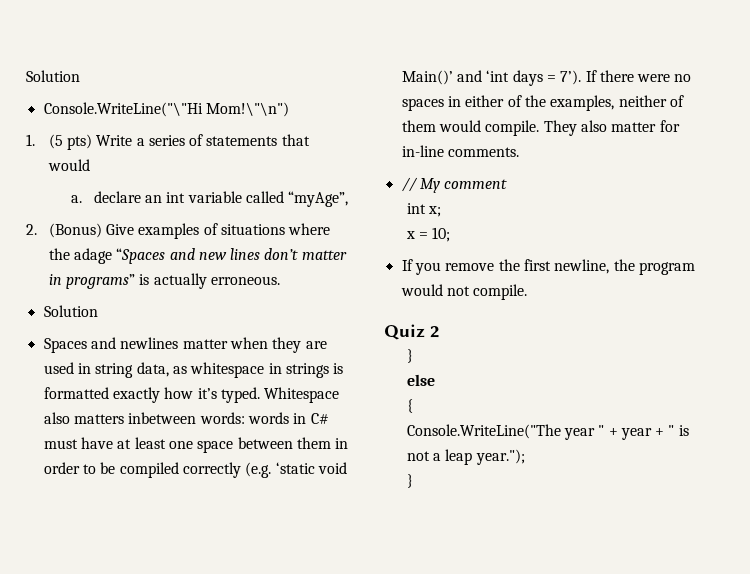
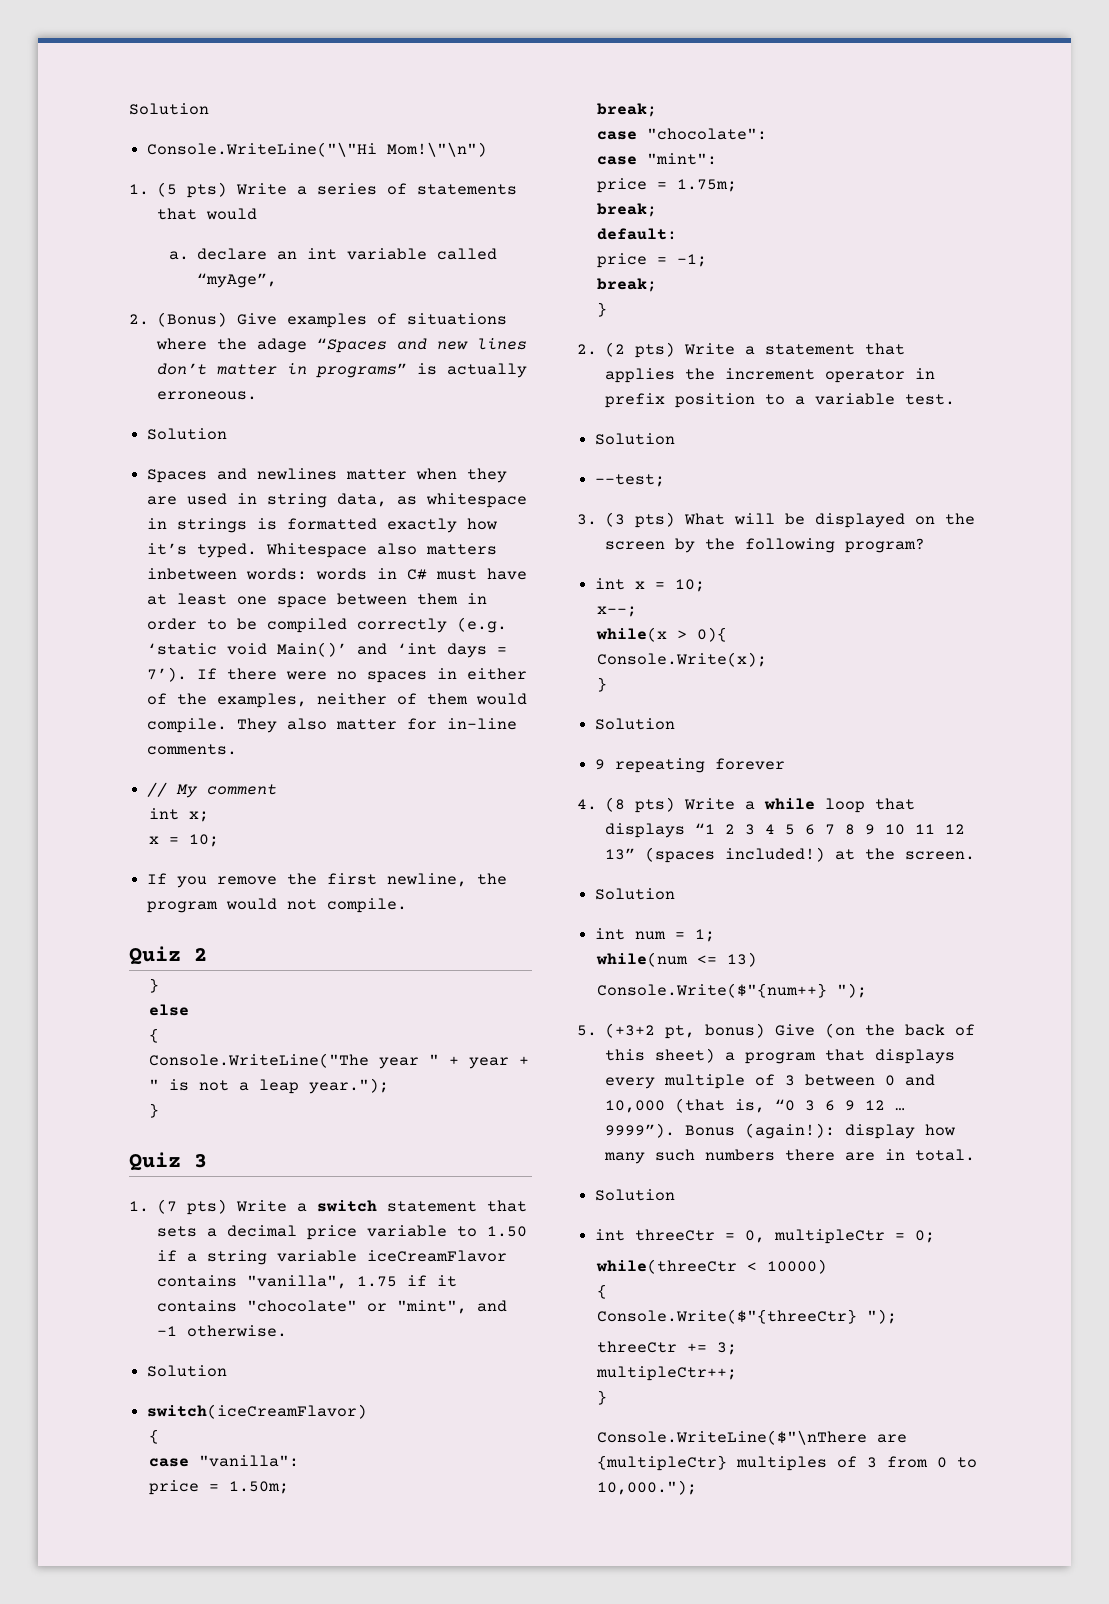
(413, 481) none -> [129,1152,207,1171] [129,1199,528,1215] [157,1225,528,1240] [157,1250,508,1265] [157,1275,458,1289] [157,1300,508,1314] [157,1325,288,1337] [147,1365,228,1377] [147,1404,368,1419] [148,1429,159,1444] [148,1455,299,1467] [148,1480,289,1495] [596,103,657,117] [596,128,767,140] [596,153,717,165] [596,178,737,193] [596,203,657,217] [596,228,677,240] [596,253,707,268] [596,278,657,292] [596,302,607,317] [577,342,906,358] [605,368,936,383] [605,393,956,408] [595,433,676,445] [595,474,666,487] [577,512,976,528] [605,538,926,553] [595,578,706,592] [596,606,637,617] [595,627,727,642] [596,652,767,667] [596,677,607,692] [595,718,676,730] [595,758,786,773] [577,797,916,813] [605,823,966,838] [605,847,976,863] [595,888,676,900] [595,928,716,942] [595,952,757,967] [596,983,867,998] [577,1023,976,1039] [605,1048,956,1064] [605,1074,936,1089] [605,1098,906,1113] [605,1123,956,1139] [604,1149,976,1164] [595,1189,676,1201] [595,1229,936,1244] [595,1259,827,1274] [596,1284,607,1299] [596,1309,897,1324] [596,1341,737,1355] [595,1366,737,1381] [596,1390,607,1405] [596,1430,907,1445] [596,1455,977,1471] [596,1480,697,1495] // Quiz 3 // 1. (7 pts) Write a switch statement that sets a decimal price variable to 1.50 if a string variable iceCreamFlavor contains "vanilla", 1.75 if it contains "chocolate" or "mint", and -1 otherwise. // Solution // switch(iceCreamFlavor) // { // case "vanilla": // price = 1.50m; // break; // case "chocolate": // case "mint": // price = 1.75m; // break; // default: // price = -1; // break; // } // 2. (2 pts) Write a statement that applies the increment operator in prefix position to a variable test. // Solution // --test; // 3. (3 pts) What will be displayed on the screen by the following program? // int x = 10; // x--; // while(x > 0){ // Console.Write(x); // } // Solution // 9 repeating forever // 4. (8 pts) Write a while loop that displays “1 2 3 4 5 6 7 8 9 10 11 12 13” (spaces included!) at the screen. // Solution // int num = 1; // while(num <= 13) // Console.Write($"{num++} "); // 5. (+3+2 pt, bonus) Give (on the back of this sheet) a program that displays every multiple of 3 between 0 and 10,000 (that is, “0 3 6 9 12 … 9999”). Bonus (again!): display how many such numbers there are in total. // Solution // int threeCtr = 0, multipleCtr = 0; // while(threeCtr < 10000) // { // Console.Write($"{threeCtr} "); // threeCtr += 3; // multipleCtr++; // } // Console.WriteLine($"\nThere are {multipleCtr} multiples of 3 from 0 to 10,000.");

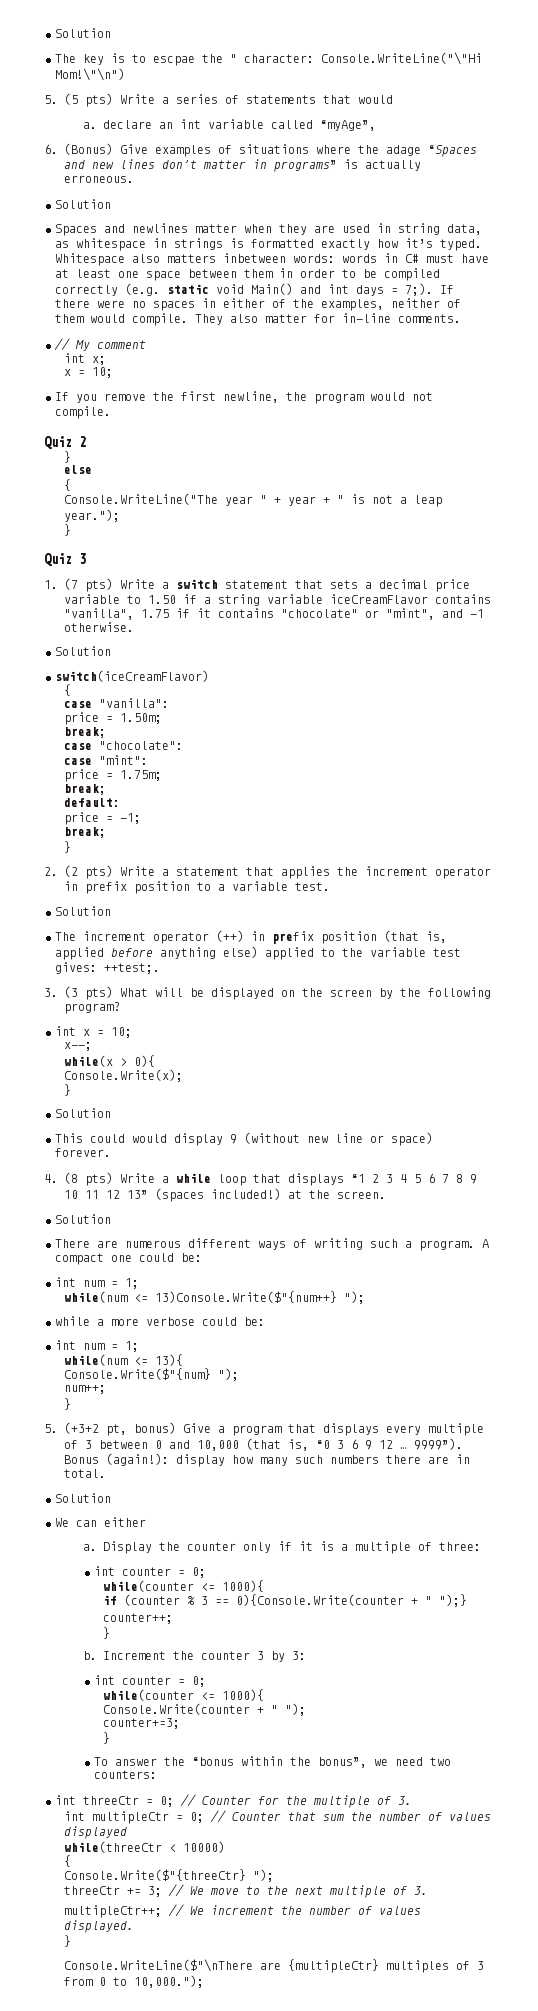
[129,103,209,115] Solution // -> [55,28,111,38] [55,53,314,66] Solution // The key is to escpae the " character:
[129,184,149,195] 1. -> [44,95,58,104] 5.
[129,314,149,325] 2. -> [44,144,58,154] 6.
[147,642,438,657] ‘static void Main()’ and ‘int -> [167,283,349,295] static void Main() and int
[147,667,188,682] 7’). -> [405,283,433,296] 7;).
[595,474,666,487] --test; -> [55,930,447,944] [55,946,461,960] [55,962,160,974] The increment operator (++) in prefix position (that is, applied before anything else) applied to the variable test gives: ++test;.
[595,758,786,773] 9 repeating forever -> [55,1132,433,1146] [55,1148,111,1157] This could would display 9 (without new line or space) forever.
[595,928,716,942] [595,952,757,967] [596,983,867,998] // int num = 1; // while(num <= 13) // Console.Write($"{num++} "); -> [55,1238,489,1251] [55,1253,202,1265] [55,1277,139,1289] [63,1291,365,1304] [55,1316,265,1326] [55,1340,139,1352] [63,1354,183,1366] [63,1368,239,1381] [63,1385,106,1394] [63,1398,71,1410] // There are numerous different ways of writing such a program. A compact one could be: // int num = 1; // while(num <= 13)Console.Write($"{num++} "); // while a more verbose could be: // int num = 1; // while(num <= 13){ // Console.Write($"{num} "); // num++; // }
[825,1023,976,1038] [605,1048,716,1063] (on the back of this sheet) -> (211, 1428) none
[595,1229,936,1244] int threeCtr = 0, multipleCtr = 0; -> [55,1517,146,1527] [83,1541,481,1554] [94,1566,207,1578] [102,1580,264,1592] [102,1594,467,1607] [102,1613,173,1624] [102,1627,110,1639] [83,1651,306,1662] [94,1675,207,1687] [102,1689,264,1701] [102,1703,306,1716] [102,1718,180,1729] [102,1732,110,1744] [94,1756,452,1768] [94,1770,158,1779] [55,1794,412,1808] [63,1810,491,1824] [63,1826,127,1839] We can either // a. Display the counter only if it is a multiple of three: // int counter = 0; // while(counter <= 1000){ // if (counter % 3 == 0){Console.Write(counter + " ");} // counter++; // } // b. Increment the counter 3 by 3: // int counter = 0; // while(counter <= 1000){ // Console.Write(counter + " "); // counter+=3; // } // To answer the “bonus within the bonus”, we need two counters: // int threeCtr = 0; // Counter for the multiple of 3. // int multipleCtr = 0; // Counter that sum the number of values displayed
[595,1366,737,1381] // multipleCtr++; -> [167,1884,428,1898] [63,1904,421,1918] [63,1920,134,1933] // We move to the next multiple of 3. // multipleCtr++; // We increment the number of values displayed.

